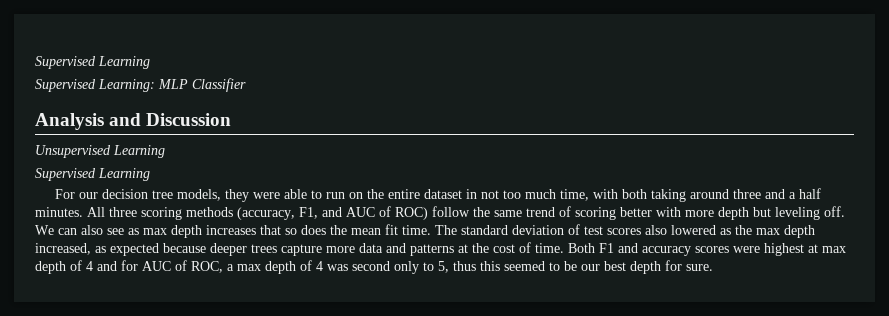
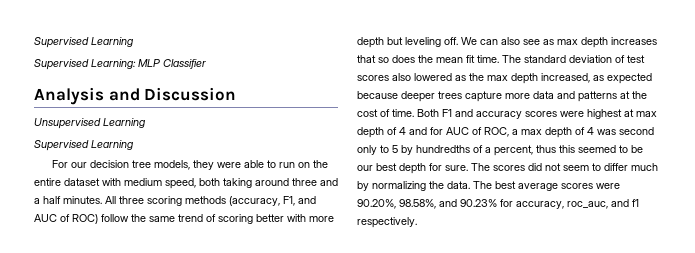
[465,189,618,201] in not too much time, with -> [102,178,196,189] with medium speed,
[438,261,449,273] 5, -> [392,145,533,156] 5 by hundredths of a percent,
(713, 267) none -> [471,163,658,171] [357,181,620,191] [357,199,639,209] [357,217,417,228] The scores did not seem to differ much by normalizing the data. The best average scores were 90.20%, 98.58%, and 90.23% for accuracy, roc_auc, and f1 respectively.

